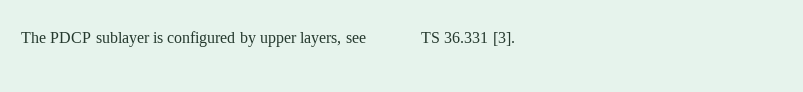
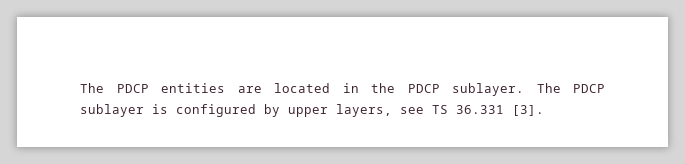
[21,32,92,43] The PDCP -> [80,83,605,96] The PDCP entities are located in the PDCP sublayer. The PDCP

